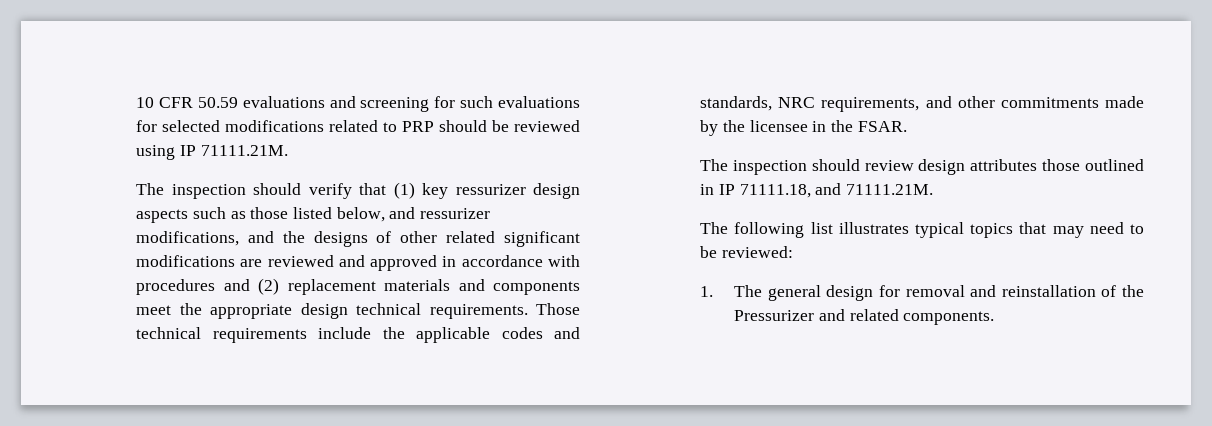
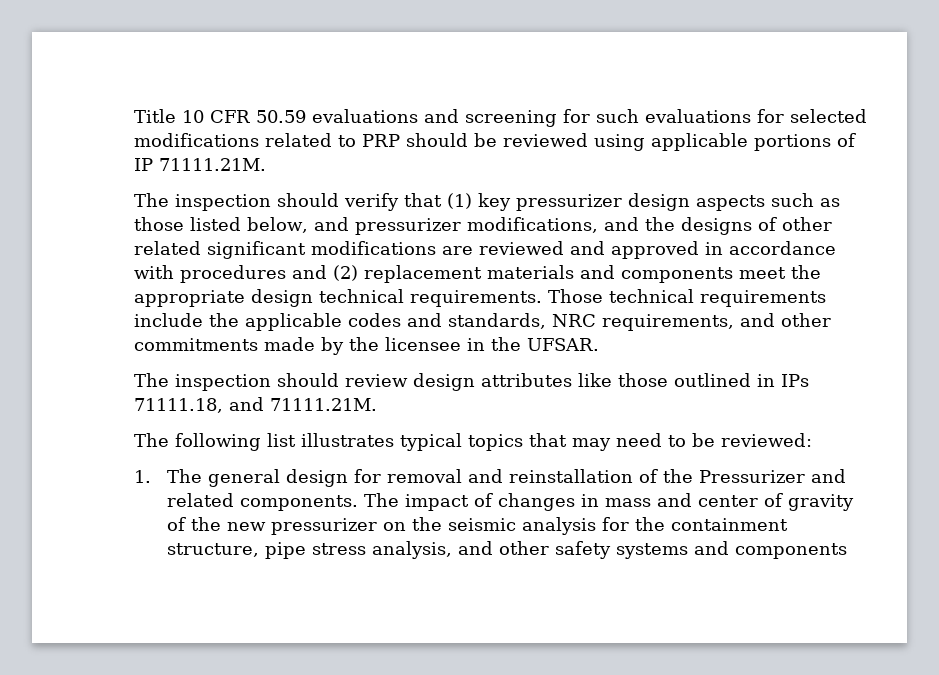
(136, 102) none -> [134,109,177,123] Title
(176, 152) none -> [651,133,857,151] applicable portions of
[455,184,526,195] ressurizer -> [516,194,623,211] pressurizer
[420,208,491,219] ressurizer -> [355,218,462,235] pressurizer
[857,121,907,132] FSAR. -> [527,338,600,351] UFSAR.
(1038, 165) none -> [578,373,613,387] like
[718,184,735,195] IP -> [781,374,810,387] IPs
(995, 318) none -> [364,493,855,511] [167,517,789,535] [167,541,848,559] The impact of changes in mass and center of gravity of the new pressurizer on the seismic analysis for the containment structure, pipe stress analysis, and other safety systems and components

